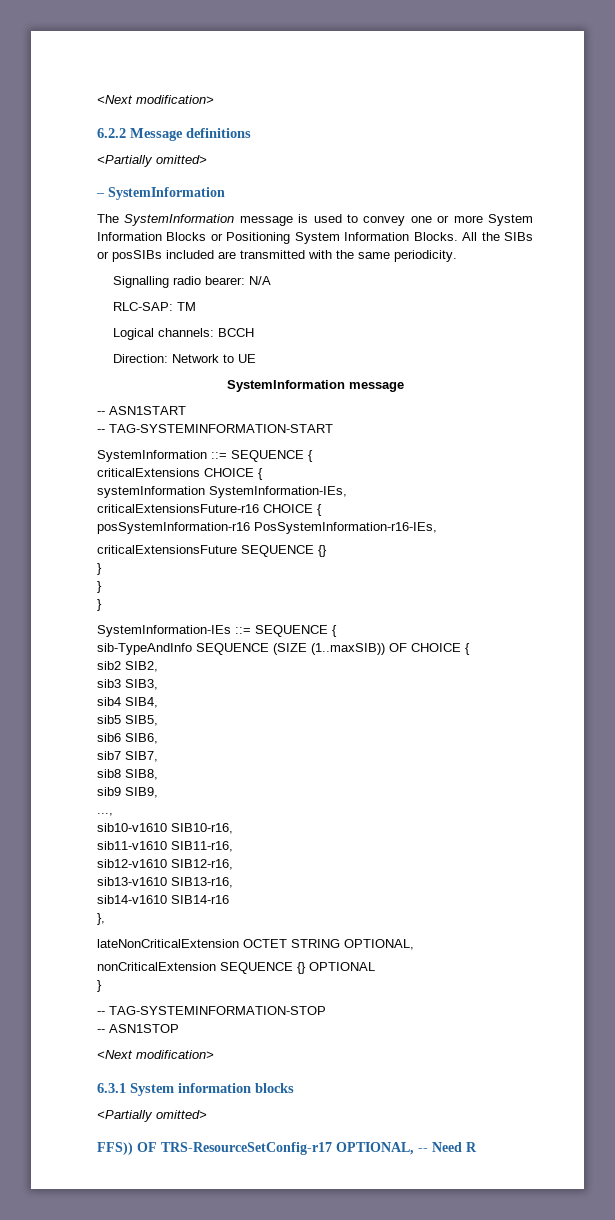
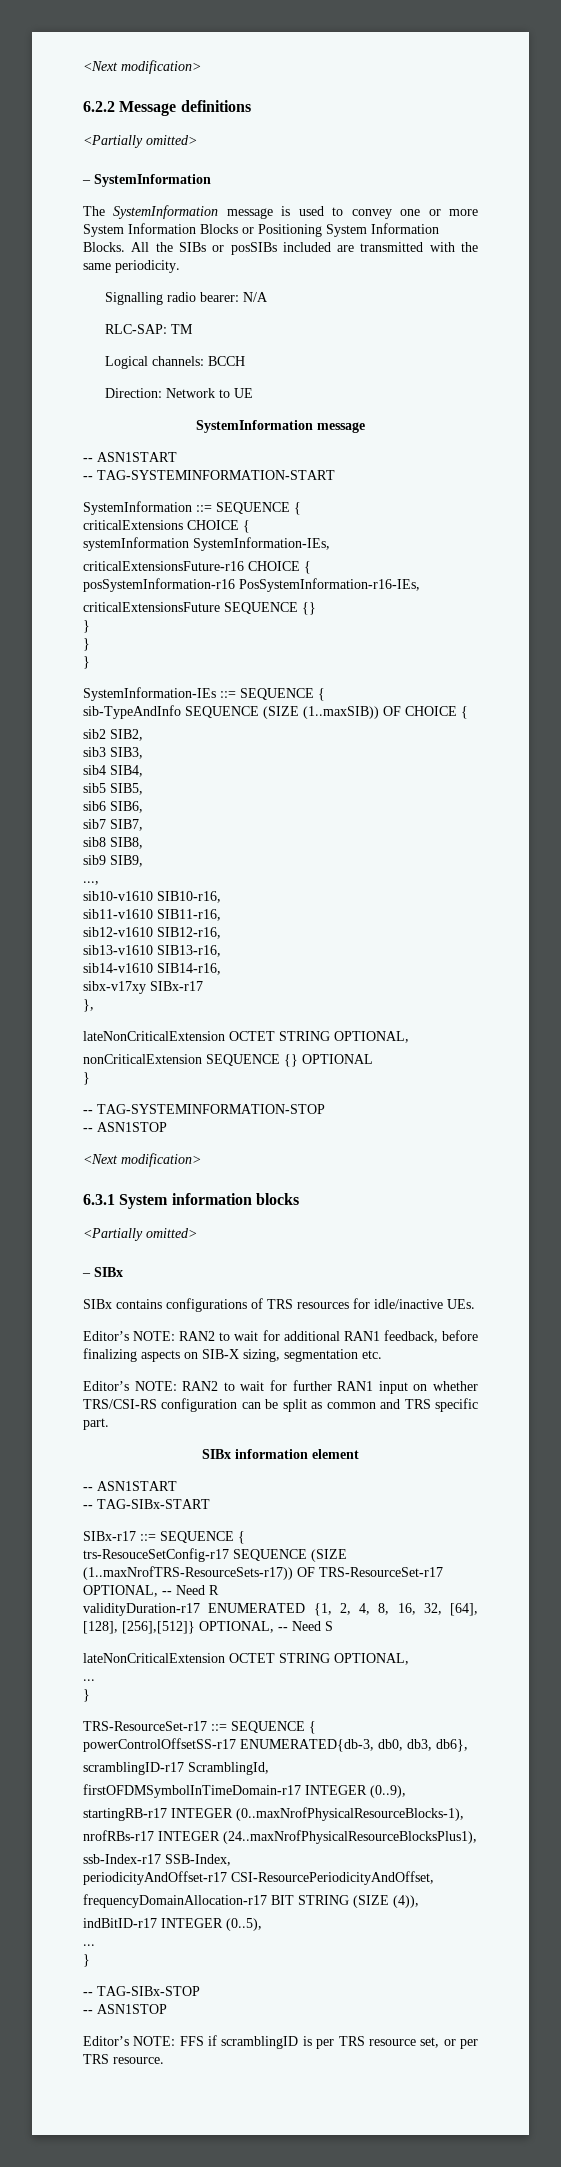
[171,895,229,904] SIB14-r16 -> [157,963,221,975] [83,981,203,994] SIB14-r16, // sibx-v17xy SIBx-r17
[97,1142,477,1155] FFS)) OF TRS-ResourceSetConfig-r17 OPTIONAL, -- Need R -> [82,1267,123,1277] [83,1298,475,1312] [83,1330,478,1343] [83,1348,382,1362] [83,1380,478,1394] [83,1398,479,1412] [83,1418,109,1430] [202,1449,359,1459] [83,1481,177,1491] [83,1499,210,1509] [83,1531,245,1544] [83,1548,347,1562] [83,1566,443,1580] [83,1585,219,1597] [83,1603,478,1616] [83,1621,333,1634] [83,1653,409,1665] [83,1679,95,1681] [83,1689,90,1702] [83,1721,316,1734] [83,1738,468,1752] [83,1762,269,1775] [83,1784,406,1798] [83,1807,464,1821] [83,1830,477,1844] [83,1854,231,1866] [83,1871,434,1885] [83,1894,419,1908] [83,1918,262,1931] [83,1944,95,1946] [83,1954,90,1967] [83,1986,200,1996] [83,2004,167,2014] [83,2035,479,2049] [83,2054,164,2064] – SIBx // SIBx contains configurations of TRS resources for idle/inactive UEs. // Editor’s NOTE: RAN2 to wait for additional RAN1 feedback, before finalizing aspects on SIB-X sizing, segmentation etc. // Editor’s NOTE: RAN2 to wait for further RAN1 input on whether TRS/CSI-RS configuration can be split as common and TRS specific part. // SIBx information element // -- ASN1START // -- TAG-SIBx-START // SIBx-r17 ::= SEQUENCE { // trs-ResouceSetConfig-r17 SEQUENCE (SIZE (1..maxNrofTRS-ResourceSets-r17)) OF TRS-ResourceSet-r17 OPTIONAL, -- Need R // validityDuration-r17 ENUMERATED {1, 2, 4, 8, 16, 32, [64], [128], [256],[512]} OPTIONAL, -- Need S // lateNonCriticalExtension OCTET STRING OPTIONAL, // ... // } // TRS-ResourceSet-r17 ::= SEQUENCE { // powerControlOffsetSS-r17 ENUMERATED{db-3, db0, db3, db6}, // scramblingID-r17 ScramblingId, // firstOFDMSymbolInTimeDomain-r17 INTEGER (0..9), // startingRB-r17 INTEGER (0..maxNrofPhysicalResourceBlocks-1), // nrofRBs-r17 INTEGER (24..maxNrofPhysicalResourceBlocksPlus1), // ssb-Index-r17 SSB-Index, // periodicityAndOffset-r17 CSI-ResourcePeriodicityAndOffset, // frequencyDomainAllocation-r17 BIT STRING (SIZE (4)), // indBitID-r17 INTEGER (0..5), // ... // } // -- TAG-SIBx-STOP // -- ASN1STOP // Editor’s NOTE: FFS if scramblingID is per TRS resource set, or per TRS resource.

